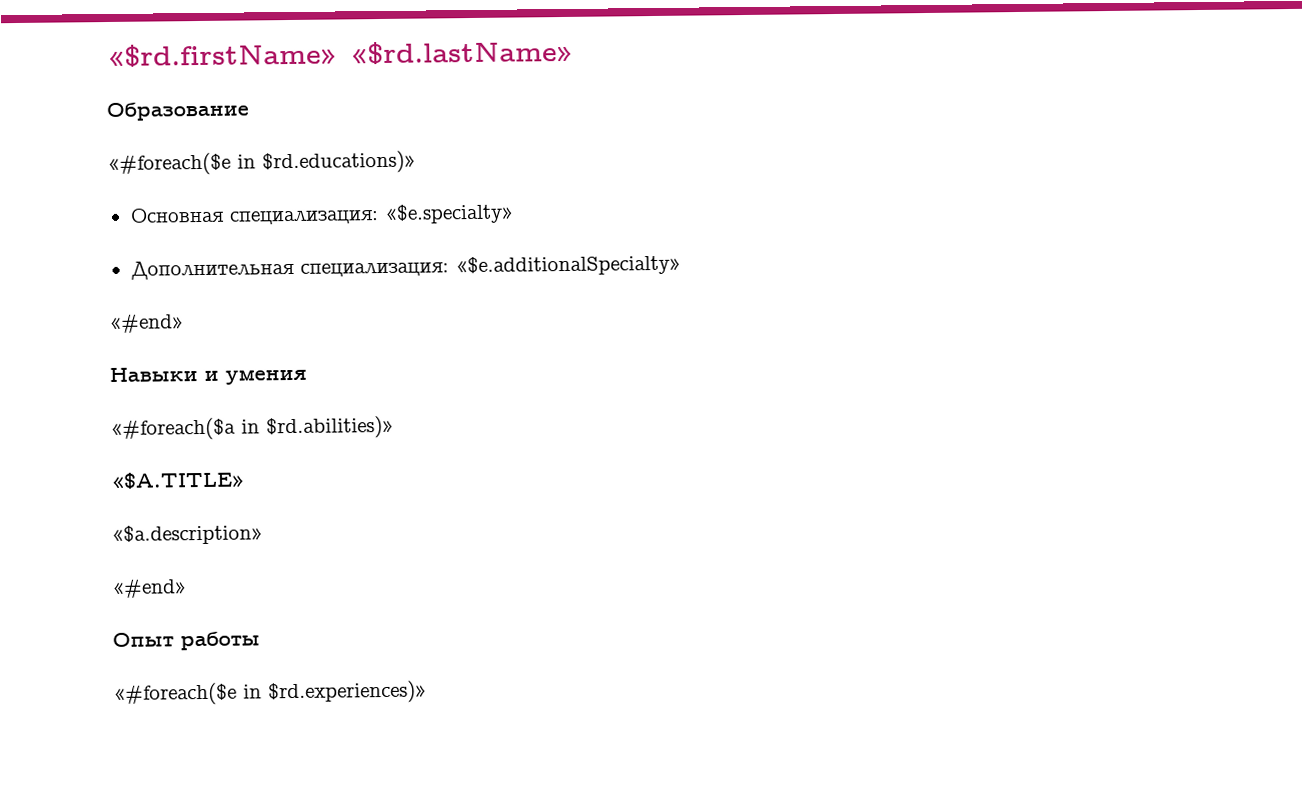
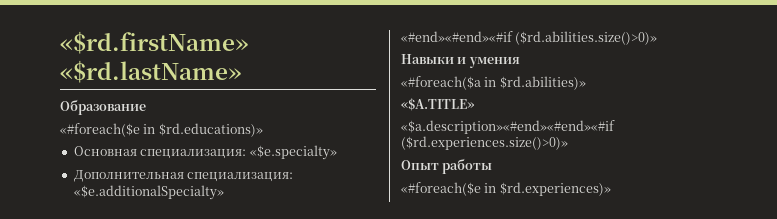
[109,313,185,335] «#end» -> [401,31,658,45] «#end»«#end»«#if ($rd.abilities.size()>0)»
[111,524,264,545] [111,578,188,599] «$a.description» // «#end» -> [401,120,615,134] [401,136,568,150] «$a.description»«#end»«#end»«#if ($rd.experiences.size()>0)»

